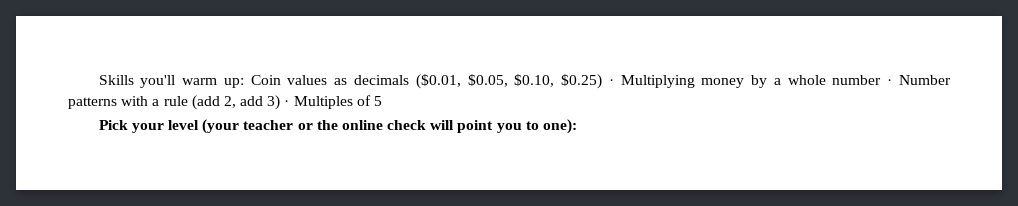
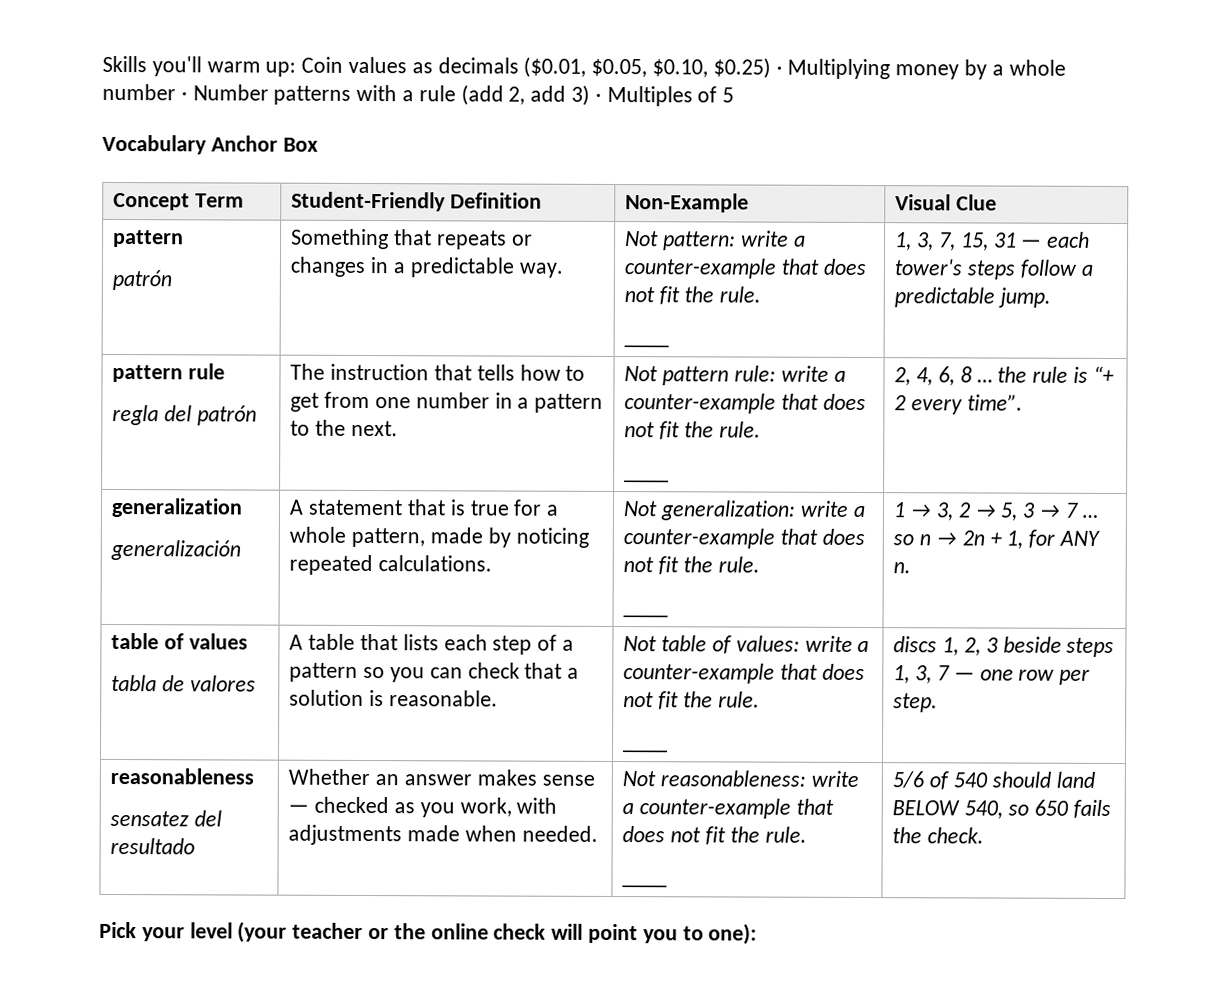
(383, 101) none -> [102,134,318,155] [113,192,245,211] [291,191,543,212] [625,193,750,213] [895,194,998,211] [113,229,185,248] [112,269,173,291] [291,228,533,250] [290,256,563,278] [625,230,806,251] [624,258,867,279] [624,286,761,305] [624,344,670,348] [895,231,1091,251] [894,259,1093,280] [894,287,1052,308] [112,363,226,383] [112,404,258,426] [290,363,586,381] [290,391,604,413] [290,419,399,437] [624,365,846,386] [624,393,867,414] [624,421,761,440] [624,479,670,483] [894,365,1114,386] [894,394,1024,415] [111,497,244,518] [110,539,242,561] [289,499,559,516] [289,526,589,548] [289,554,493,576] [623,500,865,521] [623,528,866,549] [623,556,760,575] [623,614,669,618] [893,502,1098,521] [893,529,1101,549] [893,562,912,574] [111,632,249,650] [111,674,257,692] [289,633,575,655] [289,662,580,683] [289,689,499,707] [623,635,870,654] [623,663,866,684] [623,691,760,710] [622,749,669,753] [893,636,1115,658] [893,665,1091,685] [893,693,939,713] [110,767,255,785] [110,810,223,827] [110,837,196,855] [288,768,595,786] [288,796,558,818] [288,824,598,846] [622,770,860,787] [622,798,835,819] [622,826,807,845] [622,884,668,888] [892,771,1095,790] [892,799,1111,819] [892,827,985,844] // Vocabulary Anchor Box // Concept Term | Student-Friendly Definition | Non-Example | Visual Clue // pattern // patrón | Something that repeats or changes in a predictable way. | Not pattern: write a counter-example that does not fit the rule. // ____ | 1, 3, 7, 15, 31 — each tower's steps follow a predictable jump. // pattern rule // regla del patrón | The instruction that tells how to get from one number in a pattern to the next. | Not pattern rule: write a counter-example that does not fit the rule. // ____ | 2, 4, 6, 8 … the rule is “+ 2 every time”. // generalization // generalización | A statement that is true for a whole pattern, made by noticing repeated calculations. | Not generalization: write a counter-example that does not fit the rule. // ____ | 1 → 3, 2 → 5, 3 → 7 … so n → 2n + 1, for ANY n. // table of values // tabla de valores | A table that lists each step of a pattern so you can check that a solution is reasonable. | Not table of values: write a counter-example that does not fit the rule. // ____ | discs 1, 2, 3 beside steps 1, 3, 7 — one row per step. // reasonableness // sensatez del resultado | Whether an answer makes sense — checked as you work, with adjustments made when needed. | Not reasonableness: write a counter-example that does not fit the rule. // ____ | 5/6 of 540 should land BELOW 540, so 650 fails the check.

